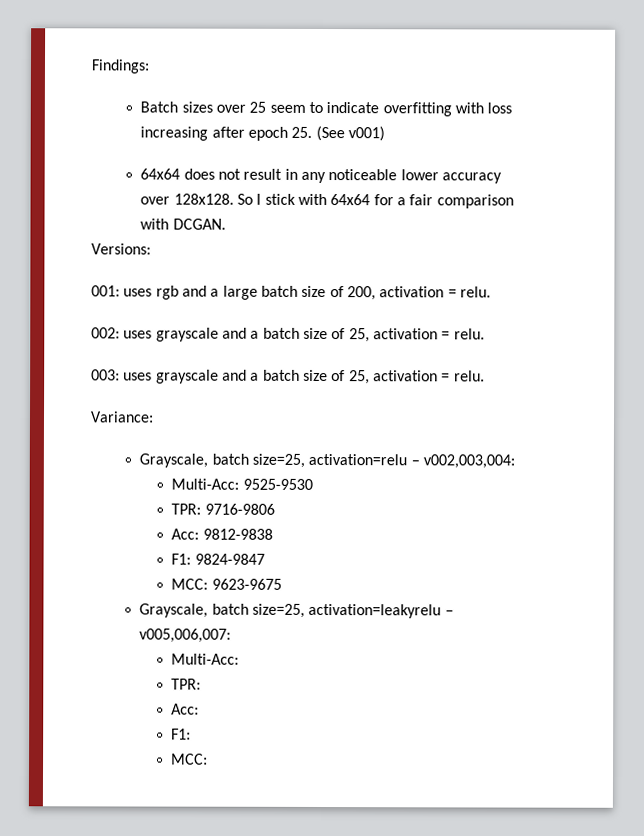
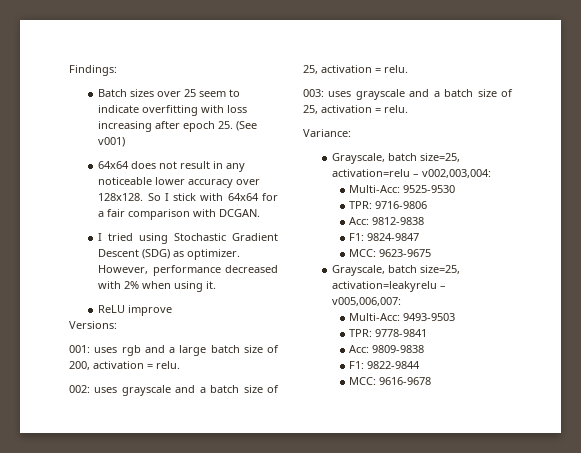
(226, 224) none -> [98,233,278,244] [98,249,241,260] [98,265,278,276] [98,281,217,292] [98,305,173,316] // I tried using Stochastic Gradient Descent (SDG) as optimizer. However, performance decreased with 2% when using it. // ReLU improve
[171,678,202,690] [171,703,200,715] [171,728,192,740] [171,753,209,765] // TPR: // Acc: // F1: // MCC: -> [403,313,456,321] [349,329,428,337] [349,345,425,353] [349,361,421,369] [349,377,432,385] 9493-9503 // TPR: 9778-9841 // Acc: 9809-9838 // F1: 9822-9844 // MCC: 9616-9678

